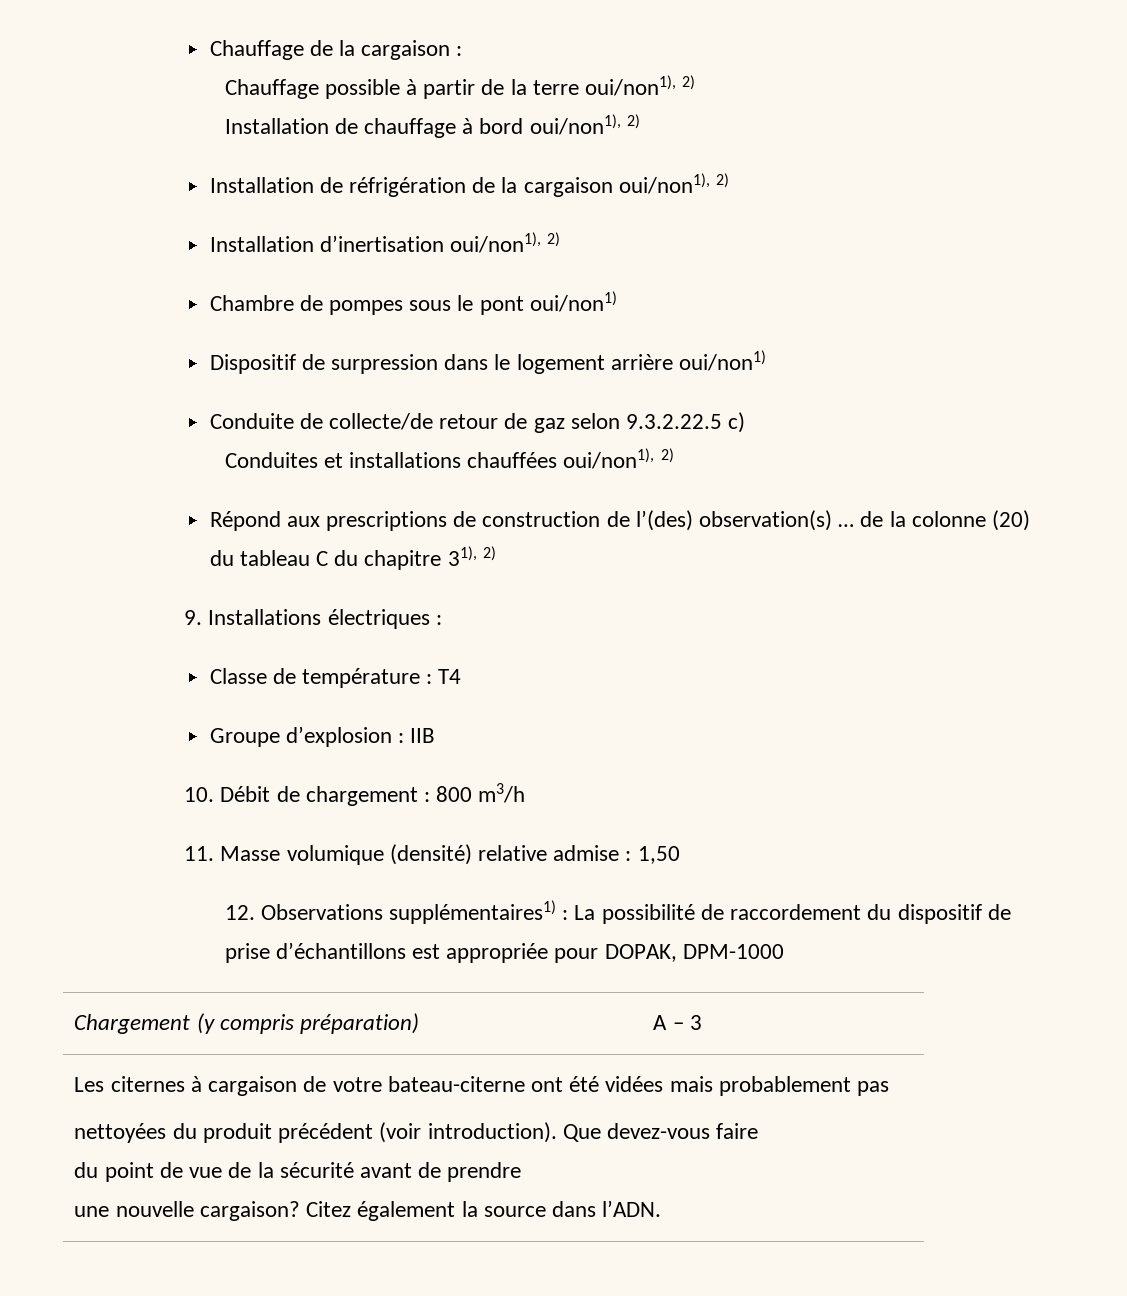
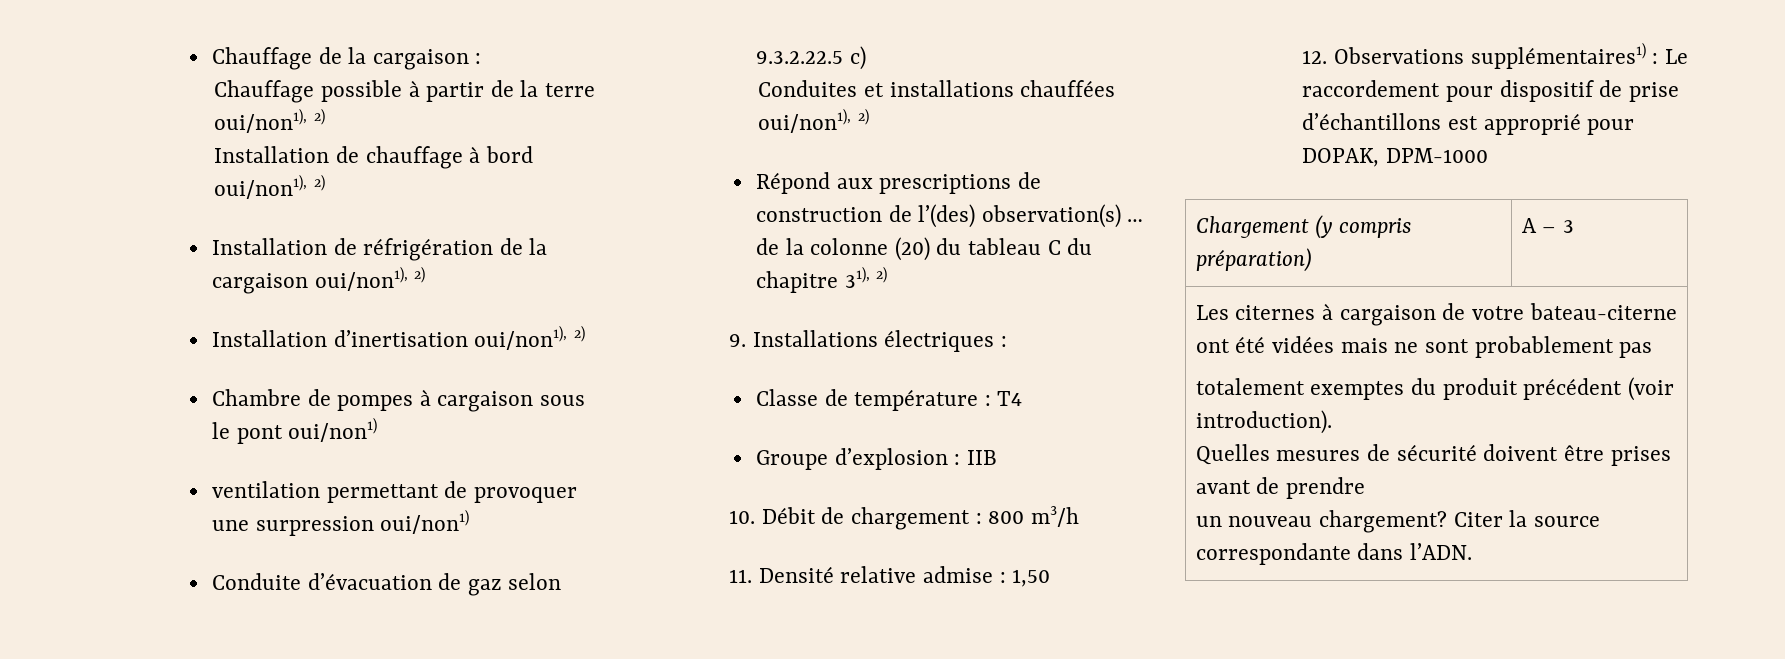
(403, 307) none -> [419,389,534,412] à cargaison
[209,354,673,374] Dispositif de surpression dans le logement arrière -> [211,481,577,503] [211,516,374,536] ventilation permettant de provoquer une surpression
[299,413,499,430] de collecte/de retour -> [307,573,432,590] d’évacuation
[220,844,472,865] Masse volumique (densité) -> [758,566,834,583] Densité
[574,904,892,924] La possibilité de raccordement du -> [1664,49,1688,64] [1302,80,1494,102] Le raccordement pour
[446,943,549,963] appropriée -> [1483,113,1581,135] approprié
(713, 1084) none -> [1394,339,1469,353] ne sont
[74,1123,167,1143] nettoyées -> [1195,378,1405,400] totalement exemptes
[562,1123,759,1142] [74,1162,522,1182] [74,1201,456,1221] Que devez-vous faire // du point de vue de la sécurité avant de prendre // une nouvelle cargaison? Citez également -> [1195,444,1671,466] [1195,477,1366,499] [1195,510,1503,533] // Quelles mesures de sécurité doivent être prises avant de prendre // un nouveau chargement? Citer
(546, 1211) none -> [1195,543,1351,565] correspondante

